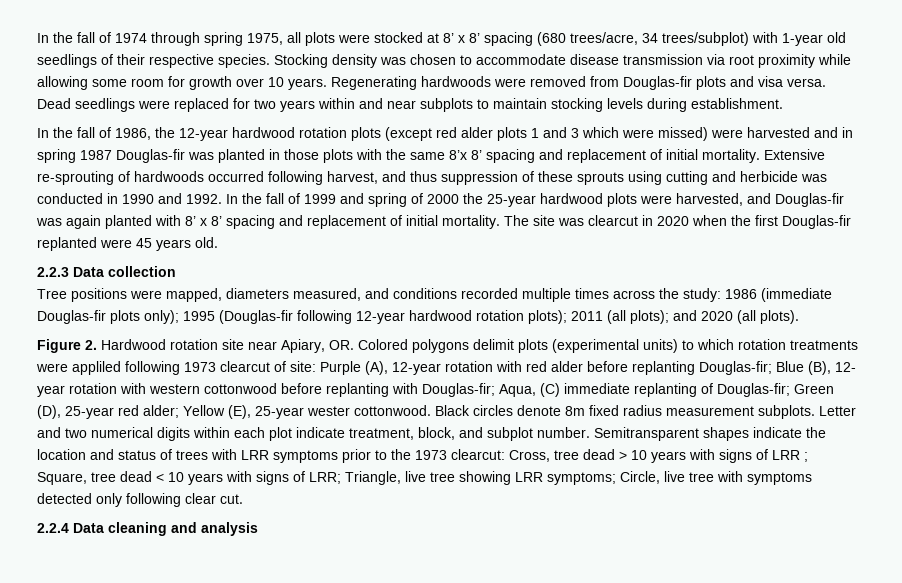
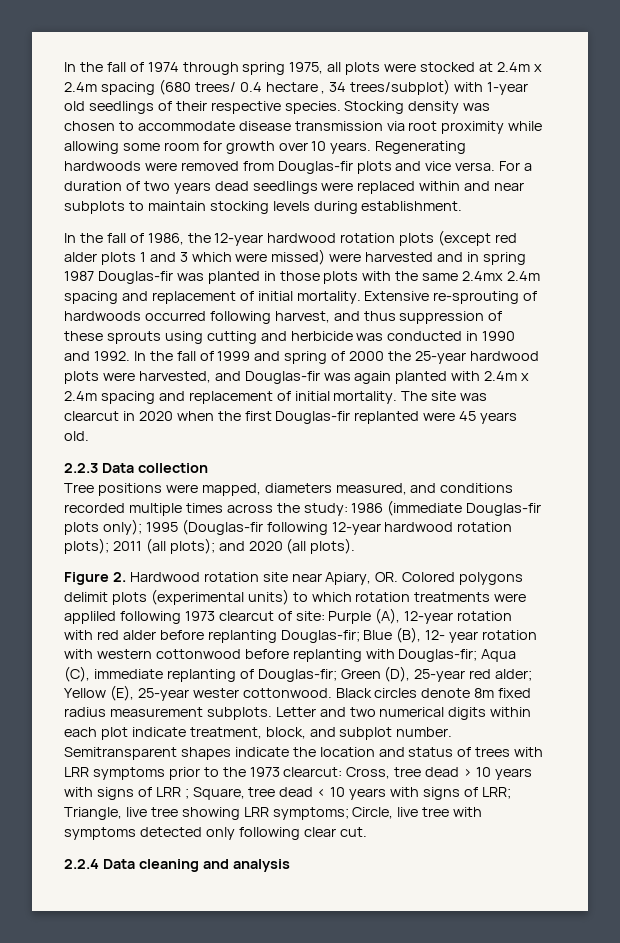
[443,32,638,46] 8’ x 8’ spacing (680 trees/acre, -> [496,62,542,72] [64,79,326,95] 2.4m x 2.4m spacing (680 trees/ 0.4 hectare ,
[758,76,826,87] [37,98,315,112] visa versa. Dead seedlings were replaced for two years -> [425,161,533,171] [64,181,416,194] vice versa. For a duration of two years dead seedlings were replaced
[449,150,482,160] 8’x 8’ -> [462,271,541,281] 2.4mx 2.4m
[185,216,222,226] 8’ x 8’ -> [484,371,530,381] [64,391,97,401] 2.4m x 2.4m
[499,383,560,397] Aqua, (C) -> [481,649,517,662] [64,666,90,682] Aqua (C),

